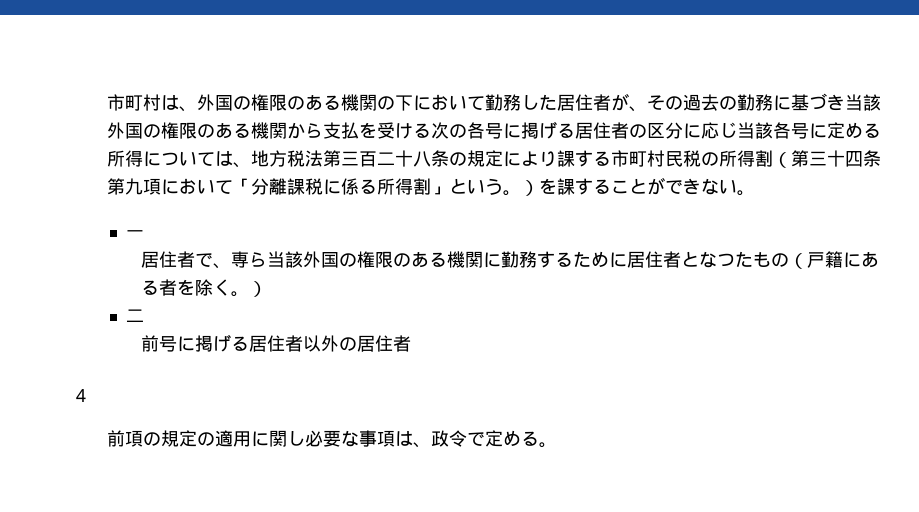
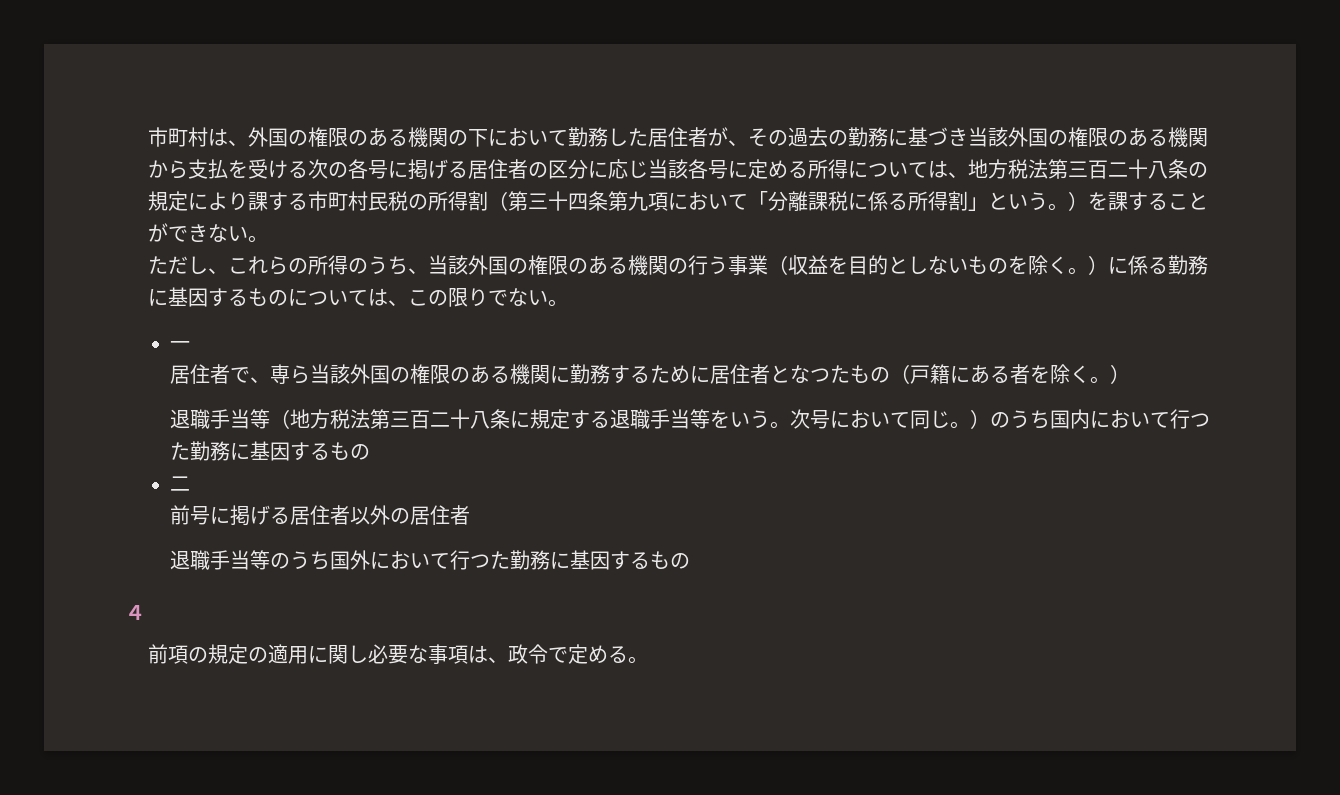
(755, 193) none -> [147,255,1208,275] [147,287,568,307] // ただし、これらの所得のうち、当該外国の権限のある機関の行う事業（収益を目的としないものを除く。）に係る勤務に基因するものについては、この限りでない。
(268, 289) none -> [170,409,1211,429] [170,441,371,461] // 退職手当等（地方税法第三百二十八条に規定する退職手当等をいう。次号において同じ。）のうち国内において行つた勤務に基因するもの
(412, 343) none -> [170,550,691,570] // 退職手当等のうち国外において行つた勤務に基因するもの

